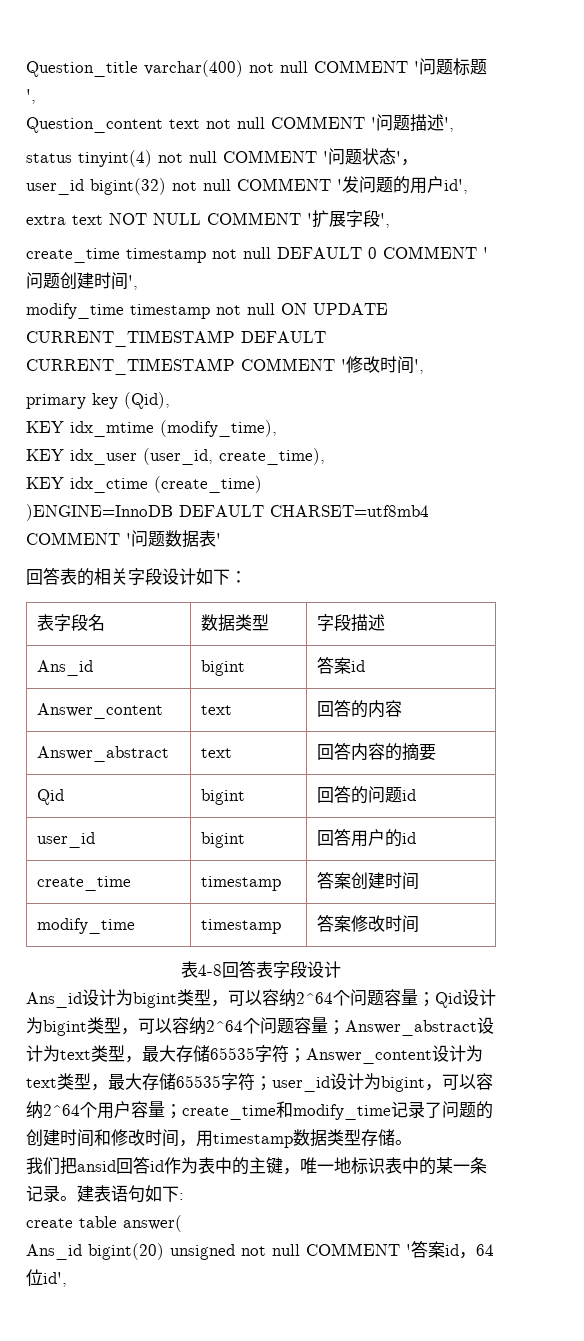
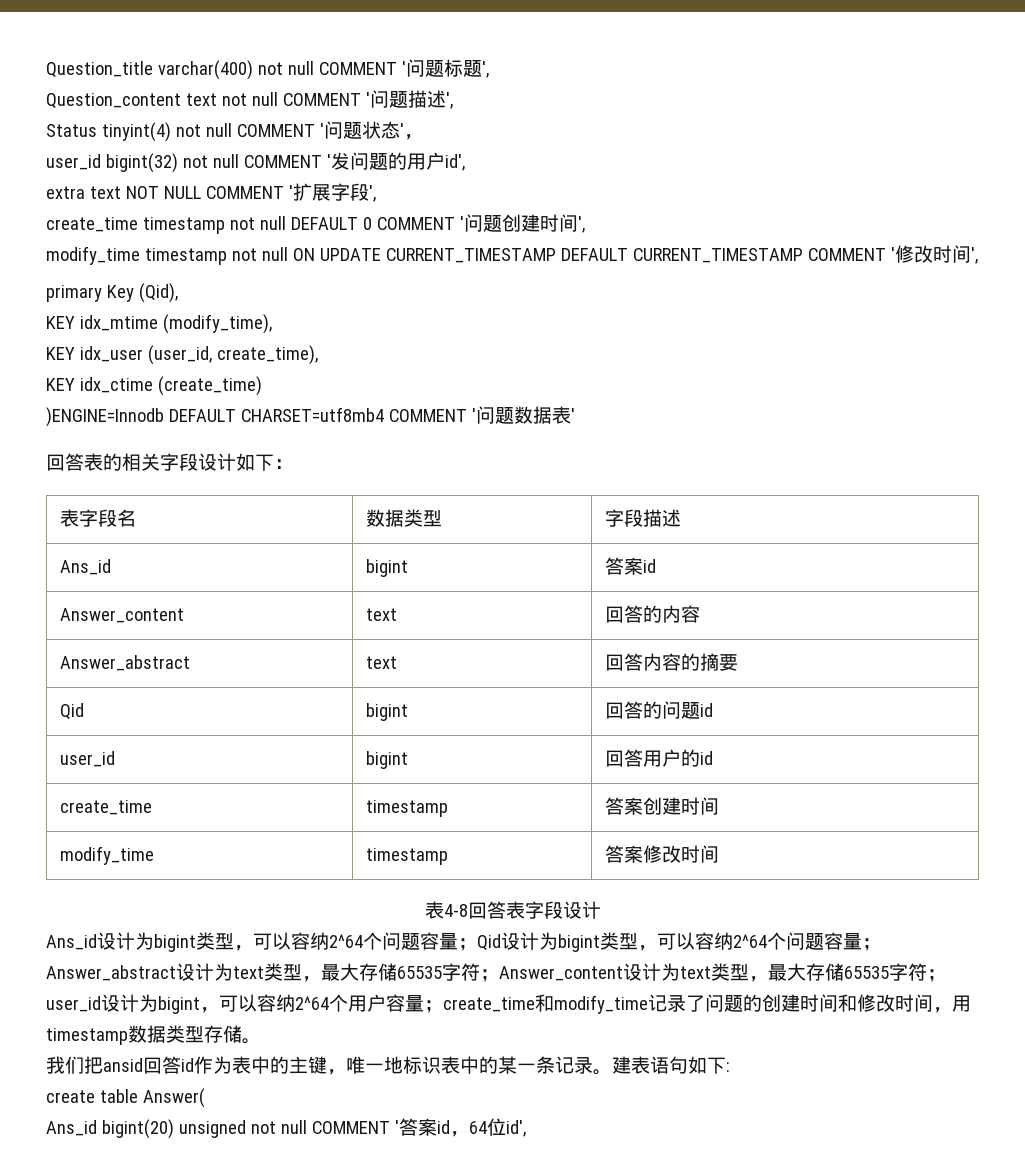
[26,153,72,163] status -> [46,124,97,137] Status
[92,393,118,409] key -> [106,285,134,302] Key
[26,504,173,521] )ENGINE=InnoDB -> [46,407,164,427] )ENGINE=Innodb
[123,1215,182,1232] answer( -> [142,1088,205,1108] Answer(

